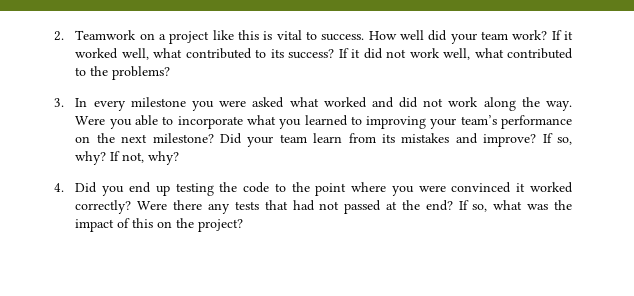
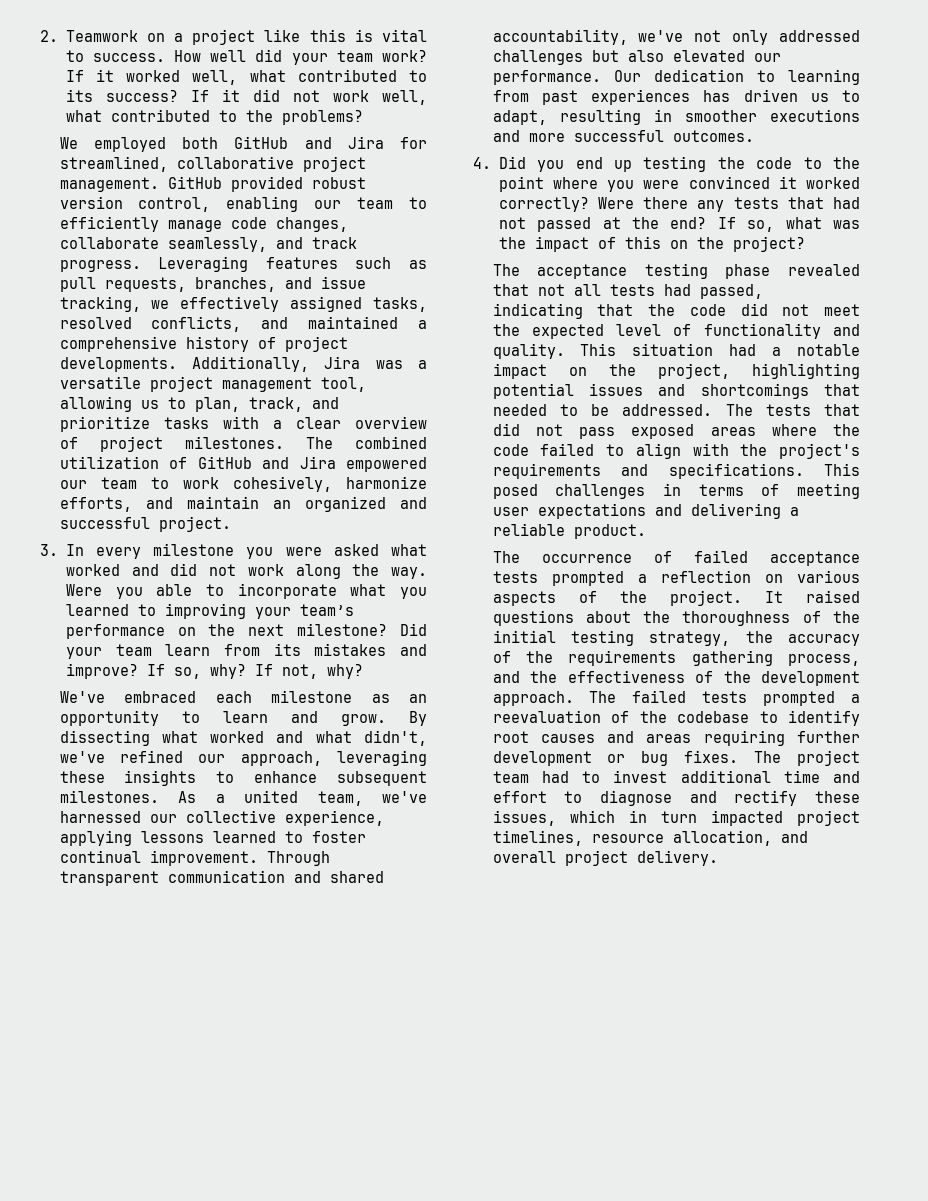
(171, 73) none -> [59,136,427,152] [59,156,366,172] [59,176,366,192] [59,196,428,212] [59,216,348,232] [59,237,357,252] [59,256,427,272] [59,276,366,292] [59,296,427,312] [59,316,427,332] [59,336,348,352] [59,356,427,372] [59,376,366,392] [59,396,339,412] [59,416,427,432] [59,436,427,452] [59,456,427,472] [59,476,427,492] [59,496,427,512] [59,516,231,532] // We employed both GitHub and Jira for streamlined, collaborative project management. GitHub provided robust version control, enabling our team to efficiently manage code changes, collaborate seamlessly, and track progress. Leveraging features such as pull requests, branches, and issue tracking, we effectively assigned tasks, resolved conflicts, and maintained a comprehensive history of project developments. Additionally, Jira was a versatile project management tool, allowing us to plan, track, and prioritize tasks with a clear overview of project milestones. The combined utilization of GitHub and Jira empowered our team to work cohesively, harmonize efforts, and maintain an organized and successful project.
(180, 158) none -> [59,690,427,703] [59,710,427,726] [59,730,427,746] [59,750,427,766] [59,770,427,786] [59,790,427,806] [59,810,384,826] [59,830,366,846] [59,850,330,866] [59,870,384,886] [492,29,860,45] [492,50,781,65] [492,69,860,85] [492,89,860,105] [492,109,860,125] [492,130,754,142] // We've embraced each milestone as an opportunity to learn and grow. By dissecting what worked and what didn't, we've refined our approach, leveraging these insights to enhance subsequent milestones. As a united team, we've harnessed our collective experience, applying lessons learned to foster continual improvement. Through transparent communication and shared accountability, we've not only addressed challenges but also elevated our performance. Our dedication to learning from past experiences has driven us to adapt, resulting in smoother executions and more successful outcomes.
(244, 225) none -> [492,263,860,279] [492,284,763,299] [492,303,860,319] [492,323,860,339] [492,343,860,359] [492,363,860,379] [492,383,860,399] [492,404,860,416] [492,423,860,439] [492,443,860,459] [492,463,860,479] [492,483,860,499] [492,503,799,519] [492,523,646,539] [492,550,860,566] [492,570,860,586] [492,590,860,606] [492,610,860,626] [492,630,860,646] [492,650,860,666] [492,670,860,686] [492,690,861,706] [492,710,860,726] [492,730,860,746] [492,750,861,766] [492,770,860,783] [492,790,860,806] [492,810,860,826] [492,830,808,846] [492,850,718,866] // The acceptance testing phase revealed that not all tests had passed, indicating that the code did not meet the expected level of functionality and quality. This situation had a notable impact on the project, highlighting potential issues and shortcomings that needed to be addressed. The tests that did not pass exposed areas where the code failed to align with the project's requirements and specifications. This posed challenges in terms of meeting user expectations and delivering a reliable product. // The occurrence of failed acceptance tests prompted a reflection on various aspects of the project. It raised questions about the thoroughness of the initial testing strategy, the accuracy of the requirements gathering process, and the effectiveness of the development approach. The failed tests prompted a reevaluation of the codebase to identify root causes and areas requiring further development or bug fixes. The project team had to invest additional time and effort to diagnose and rectify these issues, which in turn impacted project timelines, resource allocation, and overall project delivery.

